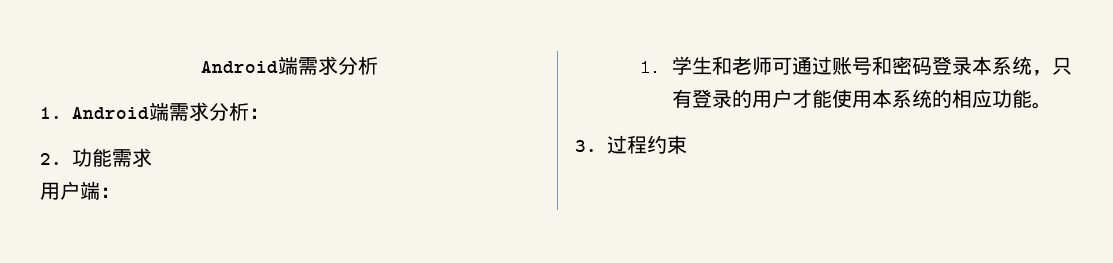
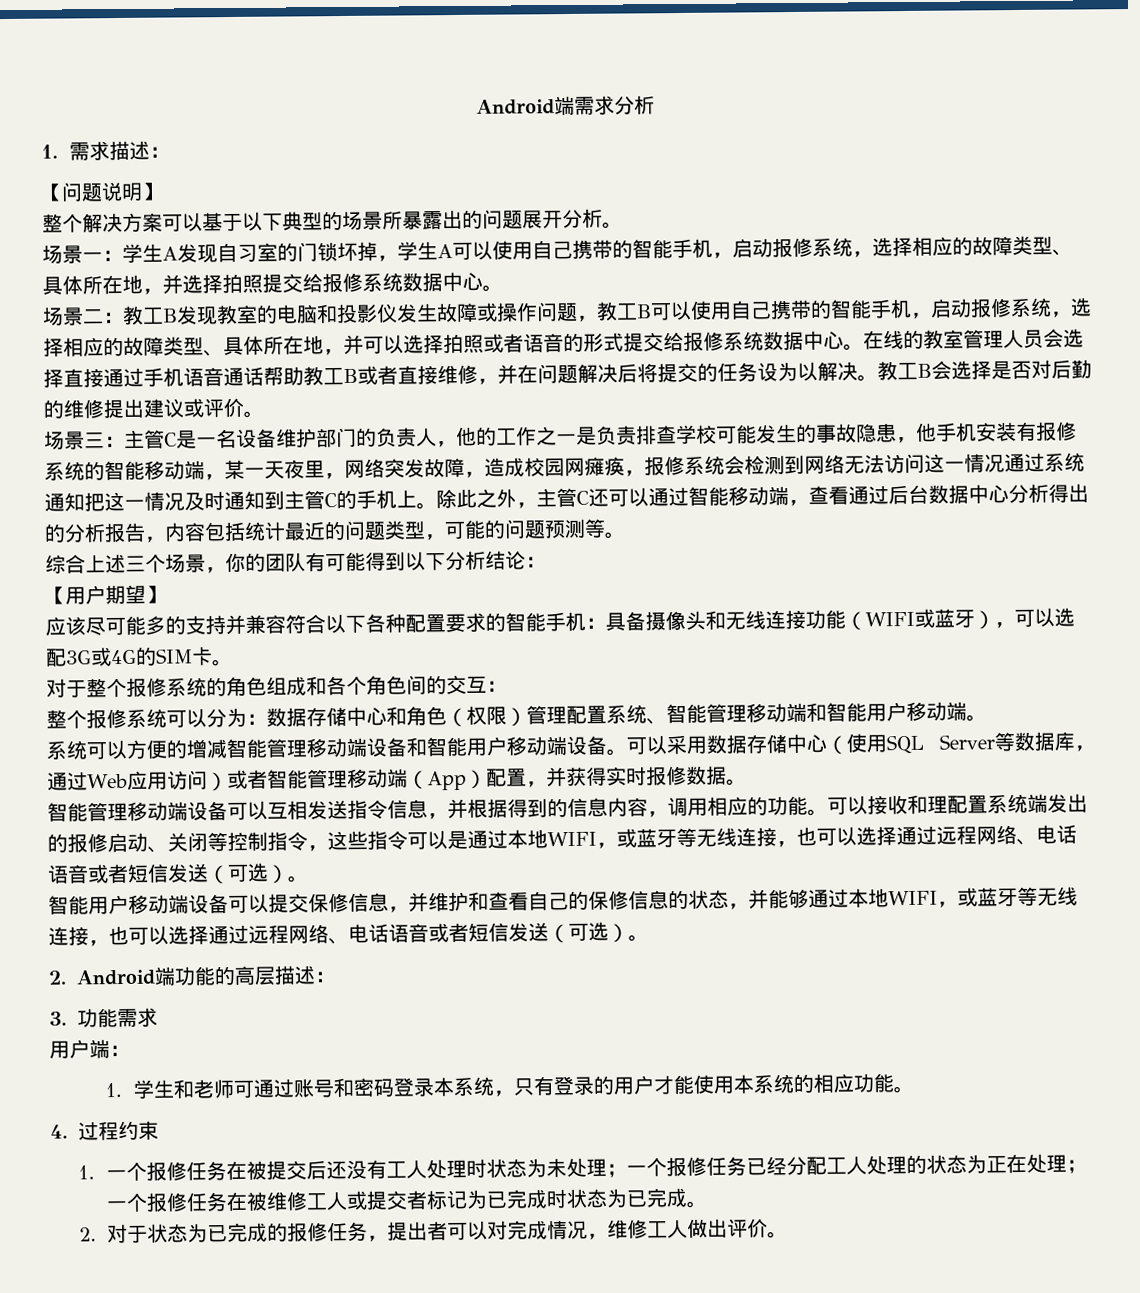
[72,102,270,121] [40,153,62,165] Android端需求分析： // 2. -> [69,140,171,161] [41,181,163,202] [42,208,623,233] [42,235,1073,264] [42,271,503,295] [42,297,1092,326] [43,328,1084,357] [43,359,1092,388] [43,397,264,419] [44,421,1077,450] [44,452,1085,481] [44,483,1089,512] [44,518,626,543] [45,550,546,574] [45,584,166,605] [45,607,1075,636] [45,646,233,667] [46,674,507,698] [46,701,987,729] [46,731,1095,760] [47,765,747,792] [47,793,1088,822] [47,824,1077,853] [47,862,309,885] [48,886,1078,915] [48,921,649,947] [48,965,336,986] [49,1011,67,1026] 需求描述： // 【问题说明】 // 整个解决方案可以基于以下典型的场景所暴露出的问题展开分析。 // 场景一：学生A发现自习室的门锁坏掉，学生A可以使用自己携带的智能手机，启动报修系统，选择相应的故障类型、具体所在地，并选择拍照提交给报修系统数据中心。 // 场景二：教工B发现教室的电脑和投影仪发生故障或操作问题，教工B可以使用自己携带的智能手机，启动报修系统，选择相应的故障类型、具体所在地，并可以选择拍照或者语音的形式提交给报修系统数据中心。在线的教室管理人员会选择直接通过手机语音通话帮助教工B或者直接维修，并在问题解决后将提交的任务设为以解决。教工B会选择是否对后勤的维修提出建议或评价。 // 场景三：主管C是一名设备维护部门的负责人，他的工作之一是负责排查学校可能发生的事故隐患，他手机安装有报修系统的智能移动端，某一天夜里，网络突发故障，造成校园网瘫痪，报修系统会检测到网络无法访问这一情况通过系统通知把这一情况及时通知到主管C的手机上。除此之外，主管C还可以通过智能移动端，查看通过后台数据中心分析得出的分析报告，内容包括统计最近的问题类型，可能的问题预测等。 // 综合上述三个场景，你的团队有可能得到以下分析结论： // 【用户期望】 // 应该尽可能多的支持并兼容符合以下各种配置要求的智能手机：具备摄像头和无线连接功能（WIFI或蓝牙），可以选配3G或4G的SIM卡。 // 对于整个报修系统的角色组成和各个角色间的交互： // 整个报修系统可以分为：数据存储中心和角色（权限）管理配置系统、智能管理移动端和智能用户移动端。 // 系统可以方便的增减智能管理移动端设备和智能用户移动端设备。可以采用数据存储中心（使用SQL Server等数据库，通过Web应用访问）或者智能管理移动端（App）配置，并获得实时报修数据。 // 智能管理移动端设备可以互相发送指令信息，并根据得到的信息内容，调用相应的功能。可以接收和理配置系统端发出的报修启动、关闭等控制指令，这些指令可以是通过本地WIFI，或蓝牙等无线连接，也可以选择通过远程网络、电话语音或者短信发送（可选）。 // 智能用户移动端设备可以提交保修信息，并维护和查看自己的保修信息的状态，并能够通过本地WIFI，或蓝牙等无线连接，也可以选择通过远程网络、电话语音或者短信发送（可选）。 // 2. Android端功能的高层描述： // 3.
[575,140,597,152] 3. -> [50,1124,68,1139] 4.
(688, 144) none -> [78,1153,1088,1181] [106,1187,709,1212] [79,1218,789,1244] // 1.一个报修任务在被提交后还没有工人处理时状态为未处理；一个报修任务已经分配工人处理的状态为正在处理；一个报修任务在被维修工人或提交者标记为已完成时状态为已完成。 // 2.对于状态为已完成的报修任务，提出者可以对完成情况，维修工人做出评价。

